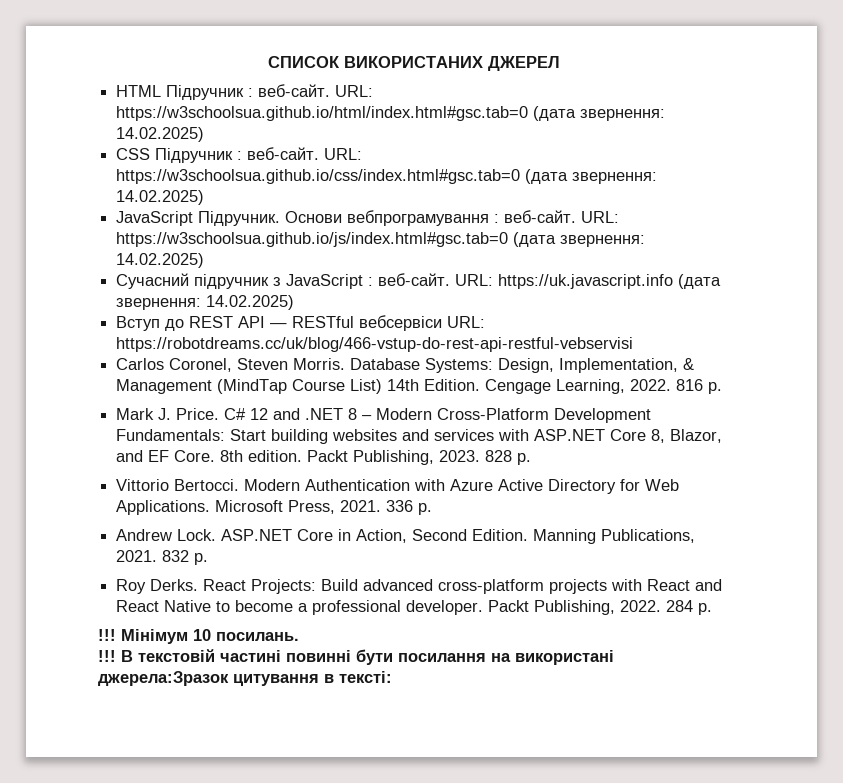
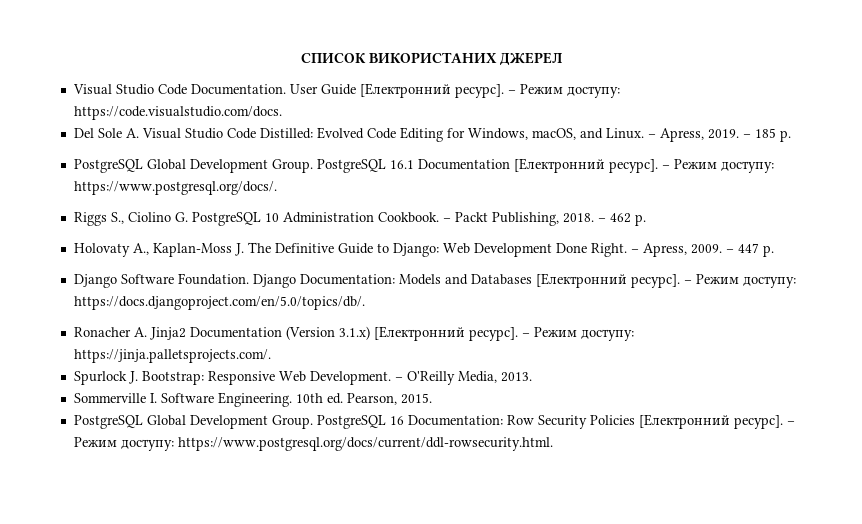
[116,84,374,100] [116,106,666,121] [116,127,205,142] [116,147,363,163] [116,169,658,184] [116,190,205,205] [116,210,620,226] [116,232,646,247] [116,253,205,268] [116,273,722,289] [116,295,295,310] [116,315,486,331] [116,337,634,352] [116,358,695,373] [116,379,723,394] [116,408,652,423] [116,429,723,444] [116,450,532,465] [116,479,680,494] [116,500,433,515] [116,529,696,544] [116,550,209,565] [116,579,723,594] [116,600,713,615] [98,629,299,644] [98,649,614,665] [98,671,392,686] HTML Підручник : веб-сайт. URL: https://w3schoolsua.github.io/html/index.html#gsc.tab=0 (дата звернення: 14.02.2025) // CSS Підручник : веб-сайт. URL: https://w3schoolsua.github.io/css/index.html#gsc.tab=0 (дата звернення: 14.02.2025) // JavaScript Підручник. Основи вебпрограмування : веб-сайт. URL: https://w3schoolsua.github.io/js/index.html#gsc.tab=0 (дата звернення: 14.02.2025) // Сучасний підручник з JavaScript : веб-сайт. URL: https://uk.javascript.info (дата звернення: 14.02.2025) // Вступ до REST API — RESTful вебсервіси URL: https://robotdreams.cc/uk/blog/466-vstup-do-rest-api-restful-vebservisi // Carlos Coronel, Steven Morris. Database Systems: Design, Implementation, & Management (MindTap Course List) 14th Edition. Cengage Learning, 2022. 816 p. // Mark J. Price. C# 12 and .NET 8 – Modern Cross-Platform Development Fundamentals: Start building websites and services with ASP.NET Core 8, Blazor, and EF Core. 8th edition. Packt Publishing, 2023. 828 p. // Vittorio Bertocci. Modern Authentication with Azure Active Directory for Web Applications. Microsoft Press, 2021. 336 p. // Andrew Lock. ASP.NET Core in Action, Second Edition. Manning Publications, 2021. 832 p. // Roy Derks. React Projects: Build advanced cross-platform projects with React and React Native to become a professional developer. Packt Publishing, 2022. 284 p. // !!! Мінімум 10 посилань. // !!! В текстовій частині повинні бути посилання на використані джерела:Зразок цитування в тексті: -> [72,83,620,98] [73,106,282,120] [73,127,791,142] [73,158,774,173] [73,181,277,195] [73,212,646,226] [73,242,774,257] [73,273,796,288] [73,296,365,310] [73,326,634,341] [73,349,271,363] [73,371,532,385] [73,392,432,407] [73,414,795,429] [73,437,553,451] Visual Studio Code Documentation. User Guide [Електронний ресурс]. – Режим доступу: https://code.visualstudio.com/docs. // Del Sole A. Visual Studio Code Distilled: Evolved Code Editing for Windows, macOS, and Linux. – Apress, 2019. – 185 p. // PostgreSQL Global Development Group. PostgreSQL 16.1 Documentation [Електронний ресурс]. – Режим доступу: https://www.postgresql.org/docs/. // Riggs S., Ciolino G. PostgreSQL 10 Administration Cookbook. – Packt Publishing, 2018. – 462 p. // Holovaty A., Kaplan-Moss J. The Definitive Guide to Django: Web Development Done Right. – Apress, 2009. – 447 p. // Django Software Foundation. Django Documentation: Models and Databases [Електронний ресурс]. – Режим доступу: https://docs.djangoproject.com/en/5.0/topics/db/. // Ronacher A. Jinja2 Documentation (Version 3.1.x) [Електронний ресурс]. – Режим доступу: https://jinja.palletsprojects.com/. // Spurlock J. Bootstrap: Responsive Web Development. – O'Reilly Media, 2013. // Sommerville I. Software Engineering. 10th ed. Pearson, 2015. // PostgreSQL Global Development Group. PostgreSQL 16 Documentation: Row Security Policies [Електронний ресурс]. – Режим доступу: https://www.postgresql.org/docs/current/ddl-rowsecurity.html.

